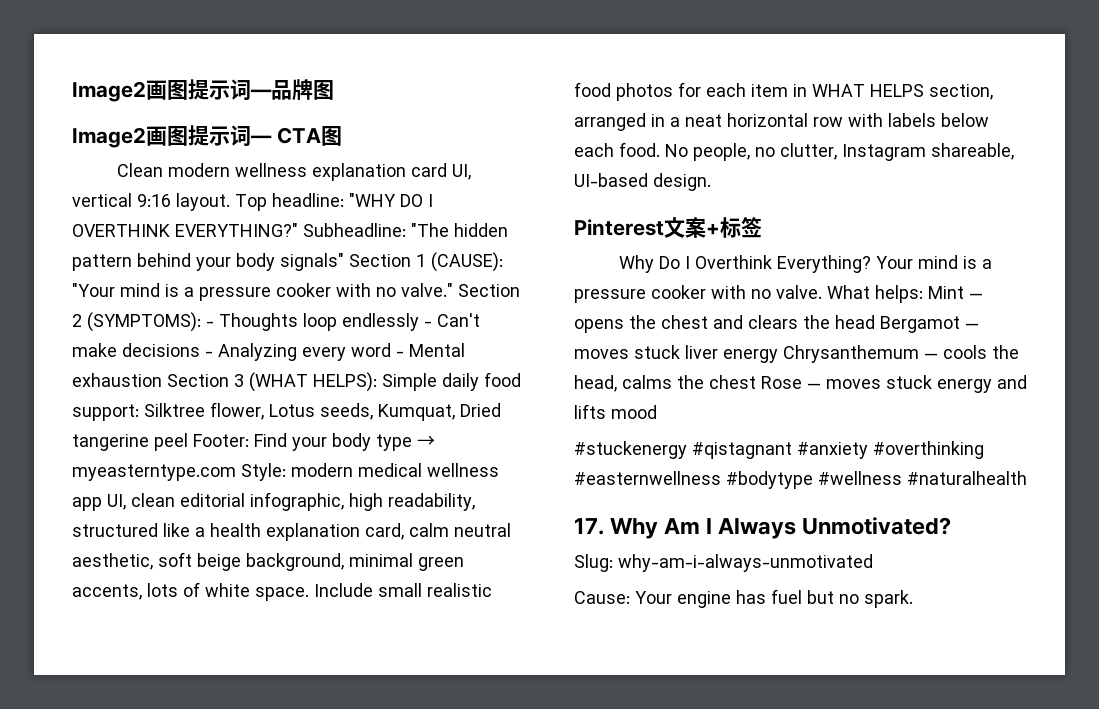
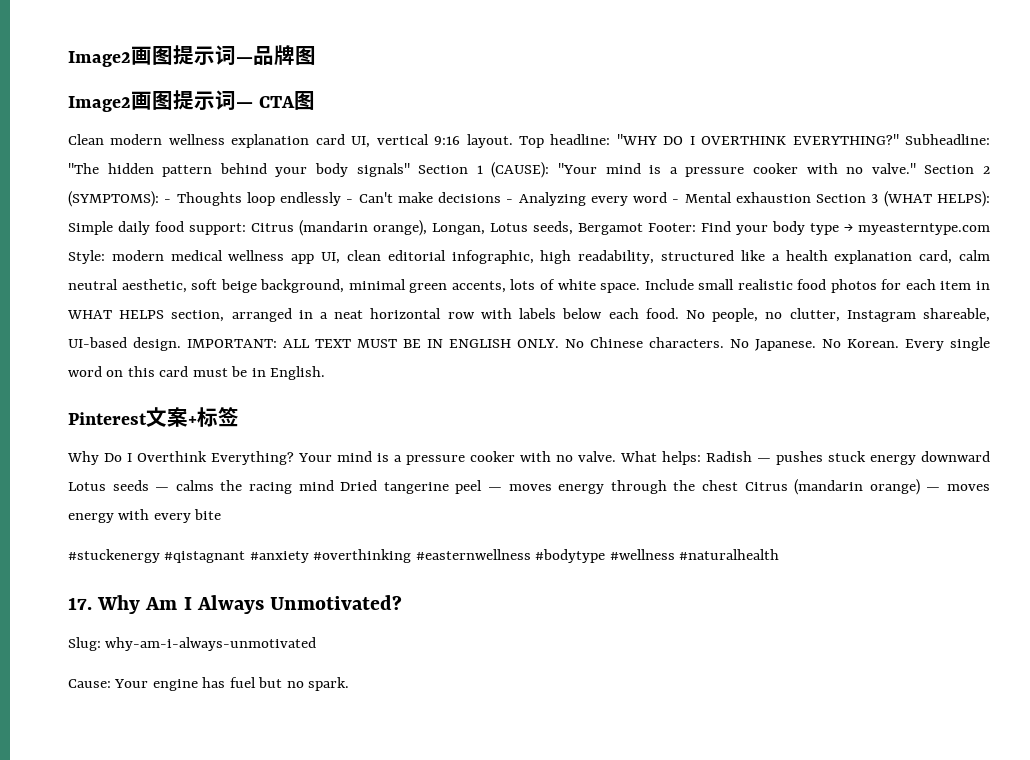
[144,402,501,421] [72,433,188,451] Silktree flower, Lotus seeds, Kumquat, Dried tangerine peel -> [251,220,643,236] Citrus (mandarin orange), Longan, Lotus seeds, Bergamot
(711, 182) none -> [187,337,990,351] [68,366,326,380] IMPORTANT: ALL TEXT MUST BE IN ENGLISH ONLY. No Chinese characters. No Japanese. No Korean. Every single word on this card must be in English.
[928,286,983,299] [574,315,979,333] [574,345,1019,363] [574,375,1027,393] [574,404,657,419] Mint — opens the chest and clears the head Bergamot — moves stuck liver energy Chrysanthemum — cools the head, calms the chest Rose — moves stuck energy and lifts mood -> [706,451,990,465] [68,479,991,495] [68,509,222,523] Radish — pushes stuck energy downward Lotus seeds — calms the racing mind Dried tangerine peel — moves energy through the chest Citrus (mandarin orange) — moves energy with every bite

